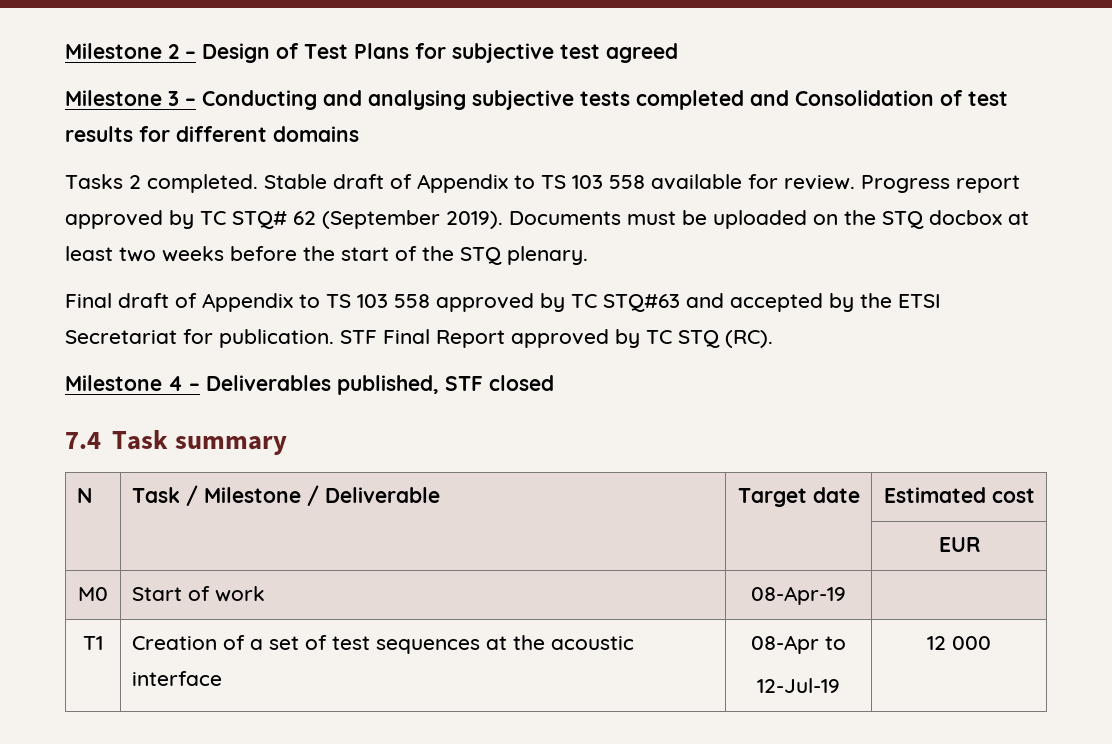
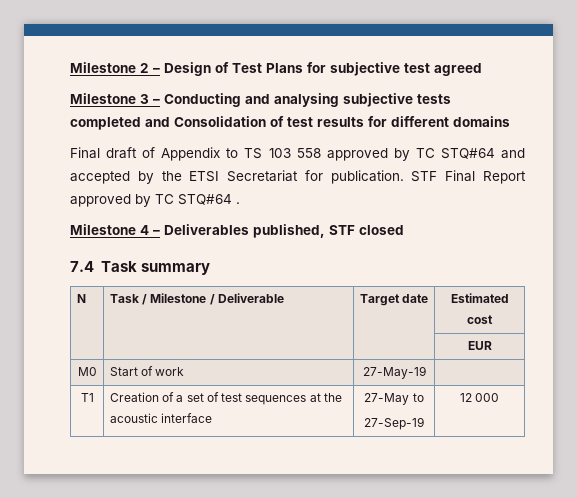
[65,174,1020,193] [65,210,1029,229] [65,246,588,265] // Tasks 2 completed. Stable draft of Appendix to TS 103 558 available for review. Progress report approved by TC STQ# 62 (September 2019). Documents must be uploaded on the STQ docbox at least two weeks before the start of the STQ plenary. -> (510, 121) none
[603,294,680,312] STQ#63 -> [440,148,495,159] STQ#64
[678,330,773,348] STQ (RC). -> [178,194,240,205] STQ#64 .
[751,586,846,605] 08-Apr-19 -> [362,366,426,379] 27-May-19
[751,635,819,654] 08-Apr -> [364,393,410,405] 27-May
[757,678,840,693] 12-Jul-19 -> [364,417,424,430] 27-Sep-19

